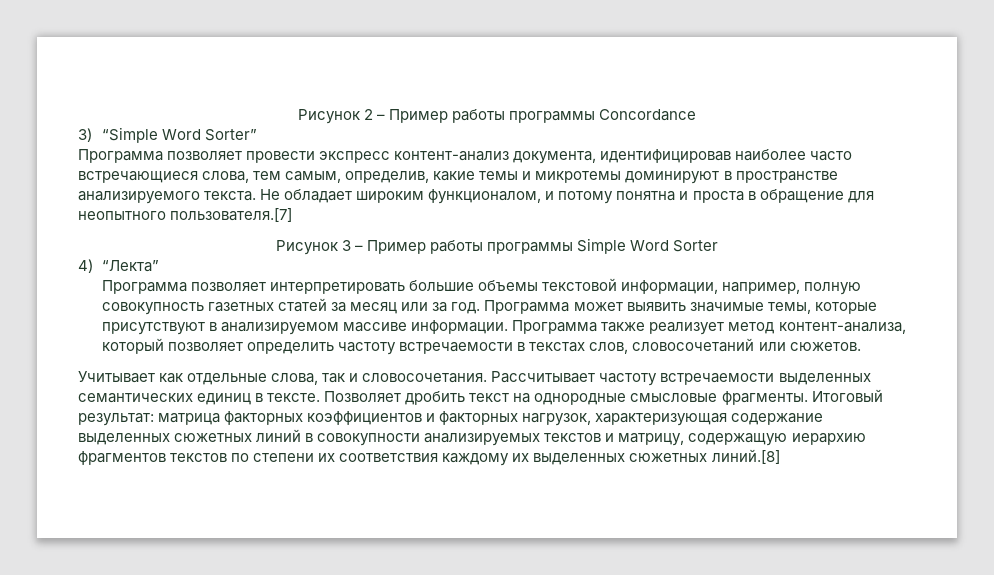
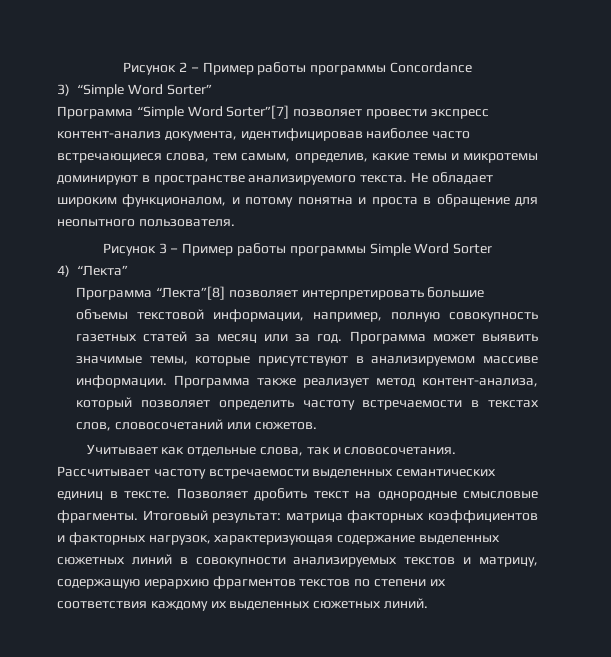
(163, 156) none -> [136,105,290,119] “Simple Word Sorter”[7]
[170,208,293,222] пользователя.[7] -> [138,219,235,227] пользователя.
(188, 287) none -> [156,286,226,300] “Лекта”[8]
[711,449,780,464] линий.[8] -> [383,598,428,609] линий.

